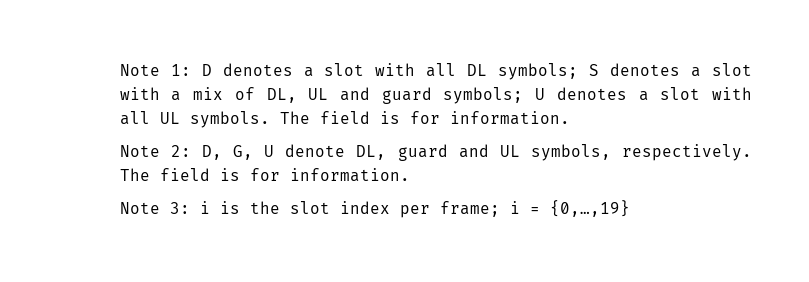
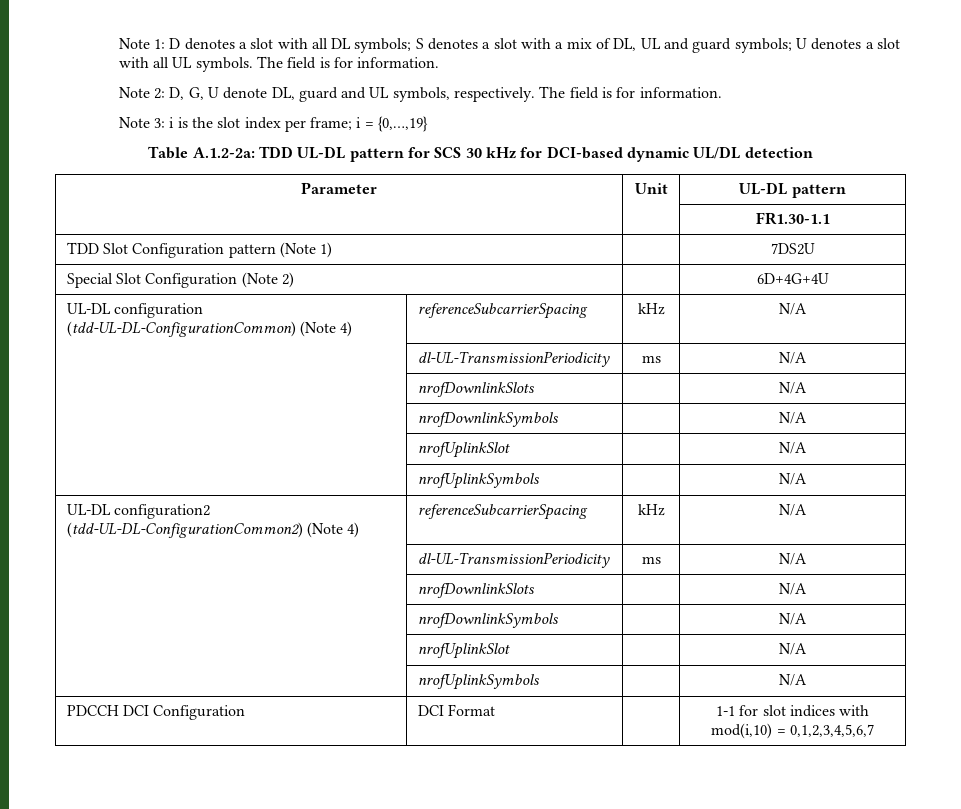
(630, 208) none -> [148,146,813,162] [301,182,377,194] [634,183,668,194] [739,182,846,198] [755,212,830,225] [66,242,333,258] [770,243,815,255] [66,272,295,288] [756,273,829,284] [66,303,204,318] [66,321,353,337] [417,303,588,319] [637,303,665,315] [779,303,807,315] [417,351,610,367] [641,355,661,363] [779,352,807,364] [417,382,535,397] [779,382,807,394] [417,412,559,427] [779,412,807,424] [417,442,510,458] [779,442,807,454] [417,473,540,489] [779,473,807,485] [66,504,211,519] [66,522,360,538] [417,504,588,520] [637,504,665,516] [779,504,807,516] [417,552,610,568] [641,556,661,564] [779,553,807,565] [417,583,535,598] [779,583,807,595] [417,613,559,628] [779,613,807,625] [417,643,510,659] [779,643,807,655] [417,674,540,690] [779,674,807,686] [66,705,246,720] [417,704,496,716] [715,705,870,717] [711,723,874,739] // Table A.1.2-2a: TDD UL-DL pattern for SCS 30 kHz for DCI-based dynamic UL/DL detection // Parameter | Unit | UL-DL pattern // | | FR1.30-1.1 // TDD Slot Configuration pattern (Note 1) | | 7DS2U // Special Slot Configuration (Note 2) | | 6D+4G+4U // UL-DL configuration (tdd-UL-DL-ConfigurationCommon) (Note 4) | referenceSubcarrierSpacing | kHz | N/A // | dl-UL-TransmissionPeriodicity | ms | N/A // | nrofDownlinkSlots | | N/A // | nrofDownlinkSymbols | | N/A // | nrofUplinkSlot | | N/A // | nrofUplinkSymbols | | N/A // UL-DL configuration2 (tdd-UL-DL-ConfigurationCommon2) (Note 4) | referenceSubcarrierSpacing | kHz | N/A // | dl-UL-TransmissionPeriodicity | ms | N/A // | nrofDownlinkSlots | | N/A // | nrofDownlinkSymbols | | N/A // | nrofUplinkSlot | | N/A // | nrofUplinkSymbols | | N/A // PDCCH DCI Configuration | DCI Format | | 1-1 for slot indices with mod(i,10) = 0,1,2,3,4,5,6,7

